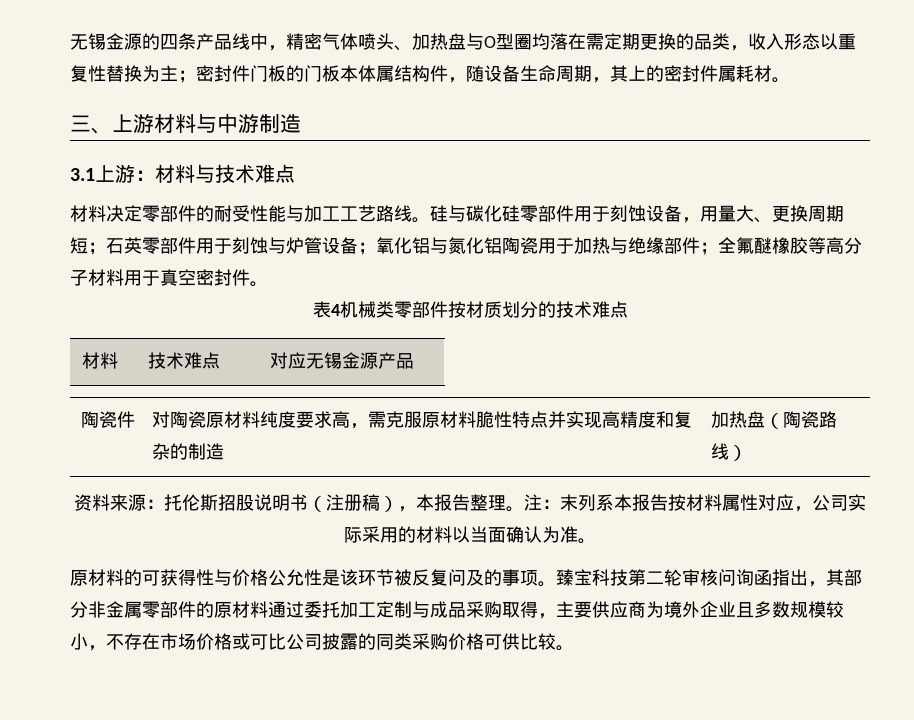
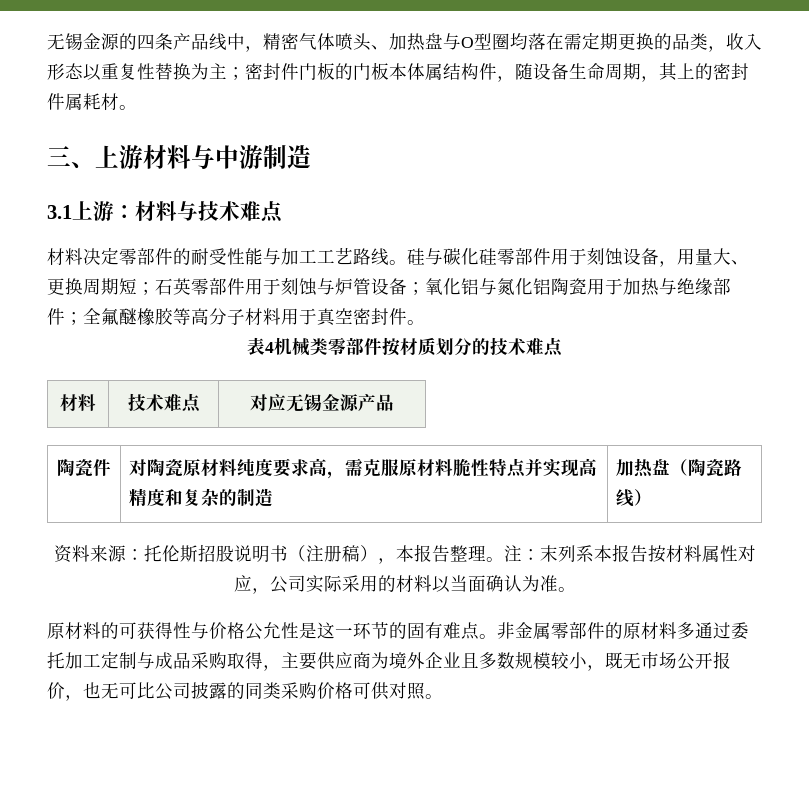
[340,569,862,587] [70,601,88,618] 该环节被反复问及的事项。臻宝科技第二轮审核问询函指出，其部分 -> [317,622,497,640] 这一环节的固有难点。
(268, 609) none -> [677,622,695,639] 多
[106,633,250,650] 不存在市场价格或 -> [605,651,731,670] [47,682,119,701] 既无市场公开报价，也无
[520,633,556,650] 比较 -> [389,682,425,700] 对照

